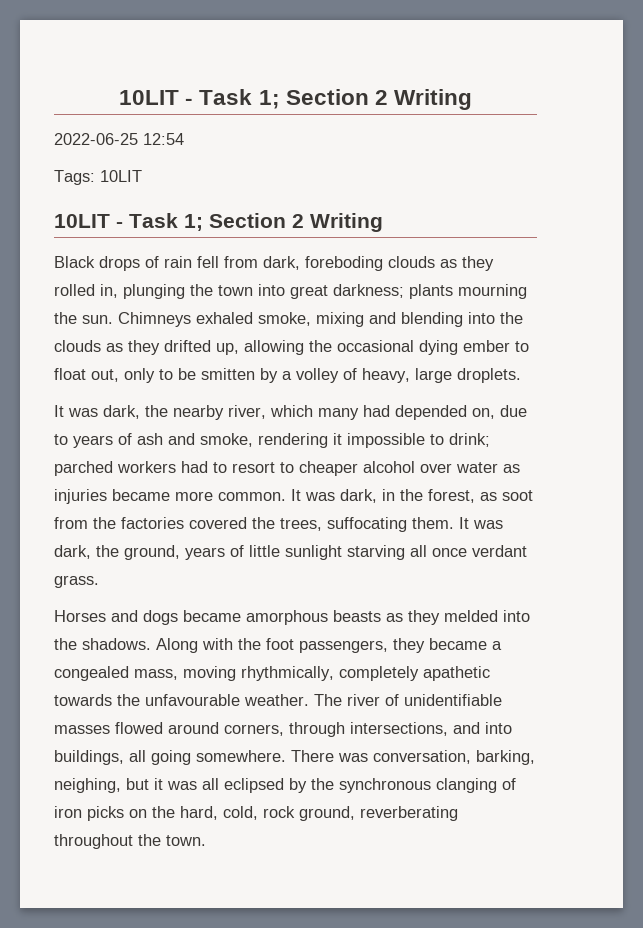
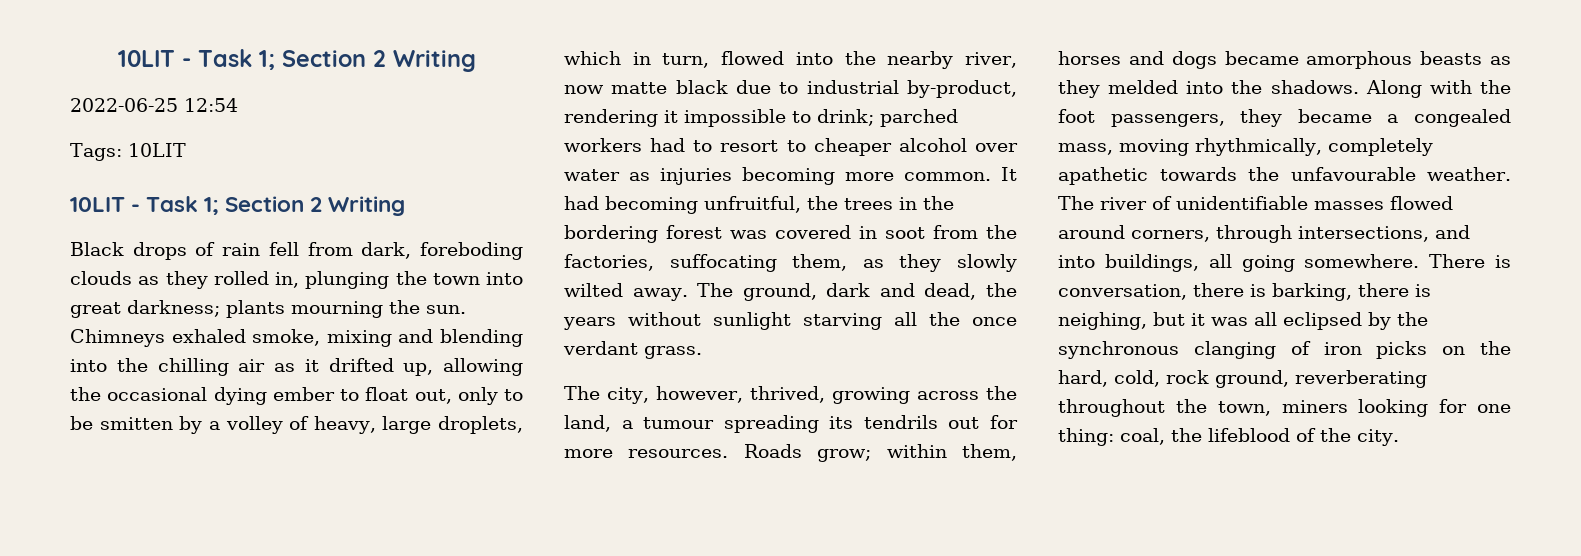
[54,340,160,355] clouds as they -> [157,358,319,376] chilling air as it
[457,368,521,383] [54,405,527,420] [54,433,253,448] droplets. // It was dark, the nearby river, which many had depended on, due to years of ash and smoke, -> [438,416,523,434] [564,51,1018,69] [564,80,1017,98] droplets, which in turn, flowed into the nearby river, now matte black due to industrial by-product,
[112,489,170,501] became -> [742,167,835,185] becoming
[305,489,533,503] [54,517,503,532] [54,545,280,560] was dark, in the forest, as soot from the factories covered the trees, suffocating them. It was dark, the ground, years of little -> [564,196,954,214] [564,225,1017,243] [564,254,1017,272] [564,283,1017,301] [563,312,701,330] had becoming unfruitful, the trees in the bordering forest was covered in soot from the factories, suffocating them, as they slowly wilted away. The ground, dark and dead, the years without
(427, 551) none -> [929,312,960,326] the
[54,610,106,622] Horses -> [564,386,1017,404] [564,415,1018,433] [564,444,1017,462] [1058,51,1121,65] The city, however, thrived, growing across the land, a tumour spreading its tendrils out for more resources. Roads grow; within them, horses
[338,750,535,765] was conversation, barking, -> [1495,255,1511,268] [1058,283,1431,301] is conversation, there is barking, there is
[166,835,206,846] town. -> [1217,399,1511,417] [1058,428,1399,446] town, miners looking for one thing: coal, the lifeblood of the city.

